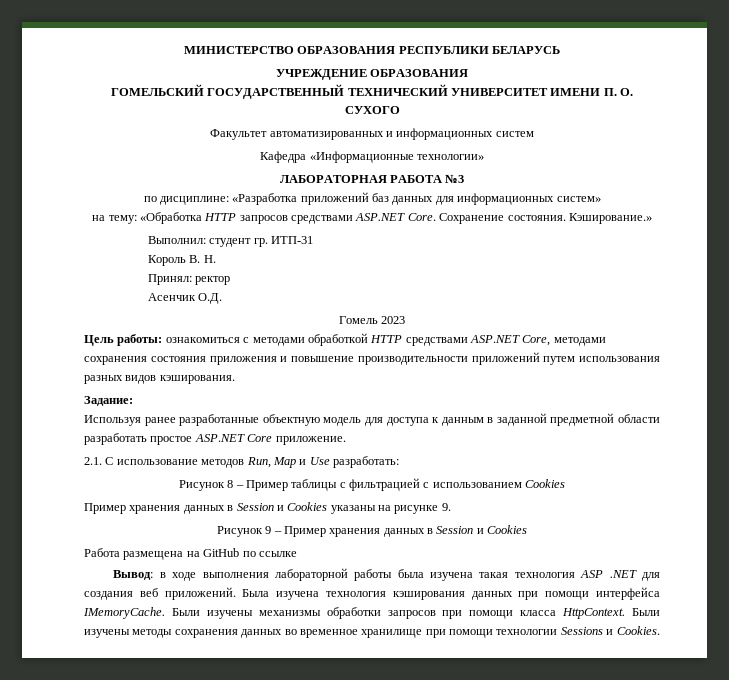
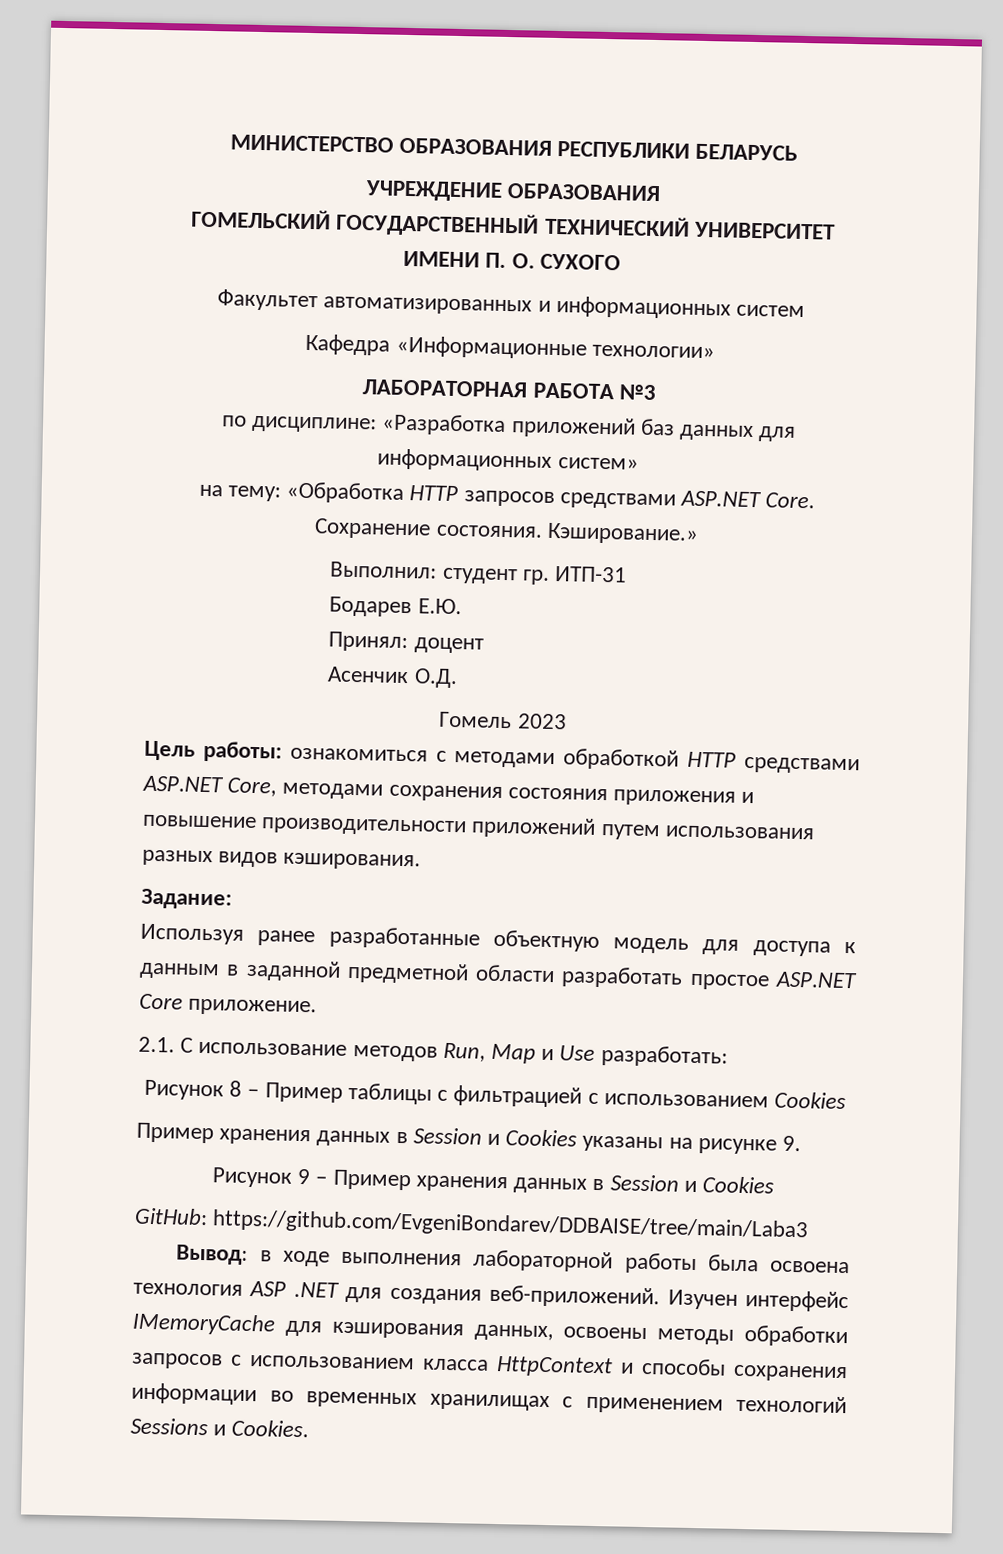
[147,255,216,266] Король В. Н. -> [329,596,462,618] Бодарев Е.Ю.
[195,276,231,285] ректор -> [413,637,484,654] доцент
[84,548,297,560] Работа размещена на GitHub по ссылке -> [134,1207,810,1242] GitHub: https://github.com/EvgeniBondarev/DDBAISE/tree/main/Laba3
[430,572,509,581] изучена такая -> [770,1260,850,1274] освоена
[139,587,660,600] [83,607,660,619] [84,629,558,638] веб приложений. Была изучена технология кэширования данных при помощи интерфейса IMemoryCache. Были изучены механизмы обработки запросов при помощи класса HttpContext. Были изучены методы сохранения данных во временное хранилище при помощи технологии -> [489,1284,849,1313] [132,1312,848,1348] [131,1352,848,1383] [131,1382,847,1415] веб-приложений. Изучен интерфейс IMemoryCache для кэширования данных, освоены методы обработки запросов с использованием класса HttpContext и способы сохранения информации во временных хранилищах с применением технологий

